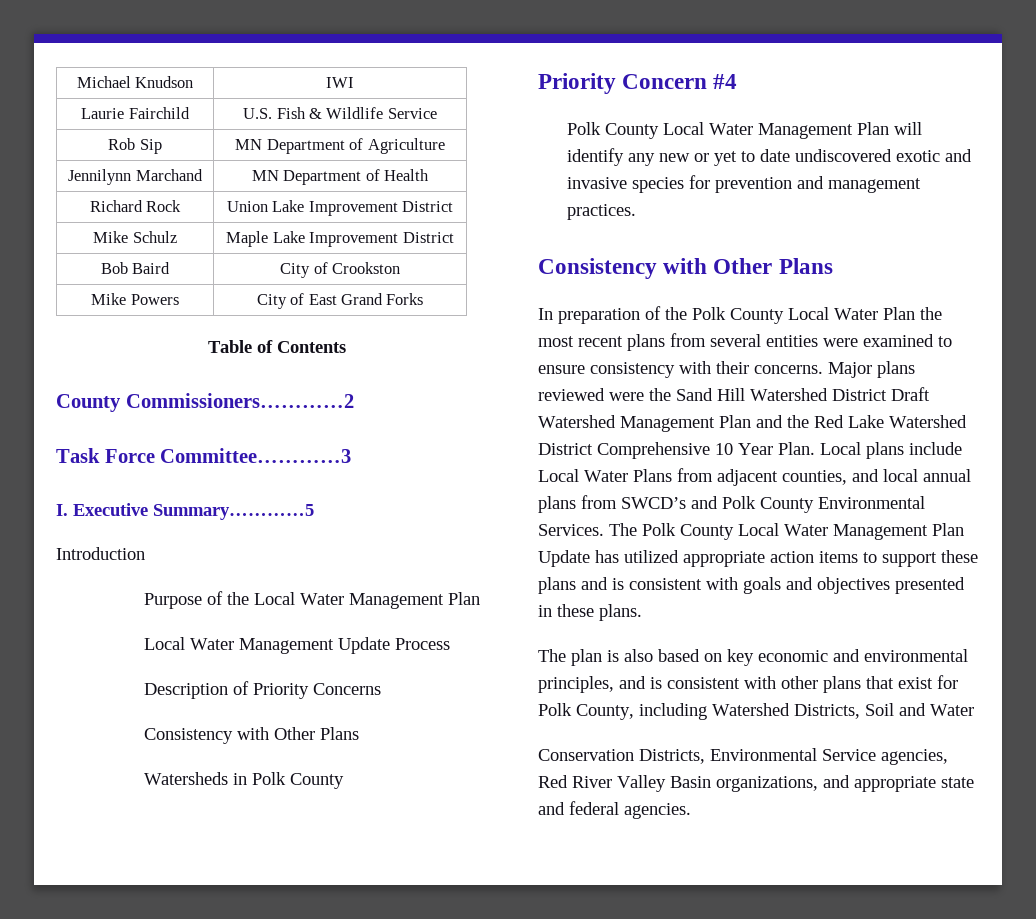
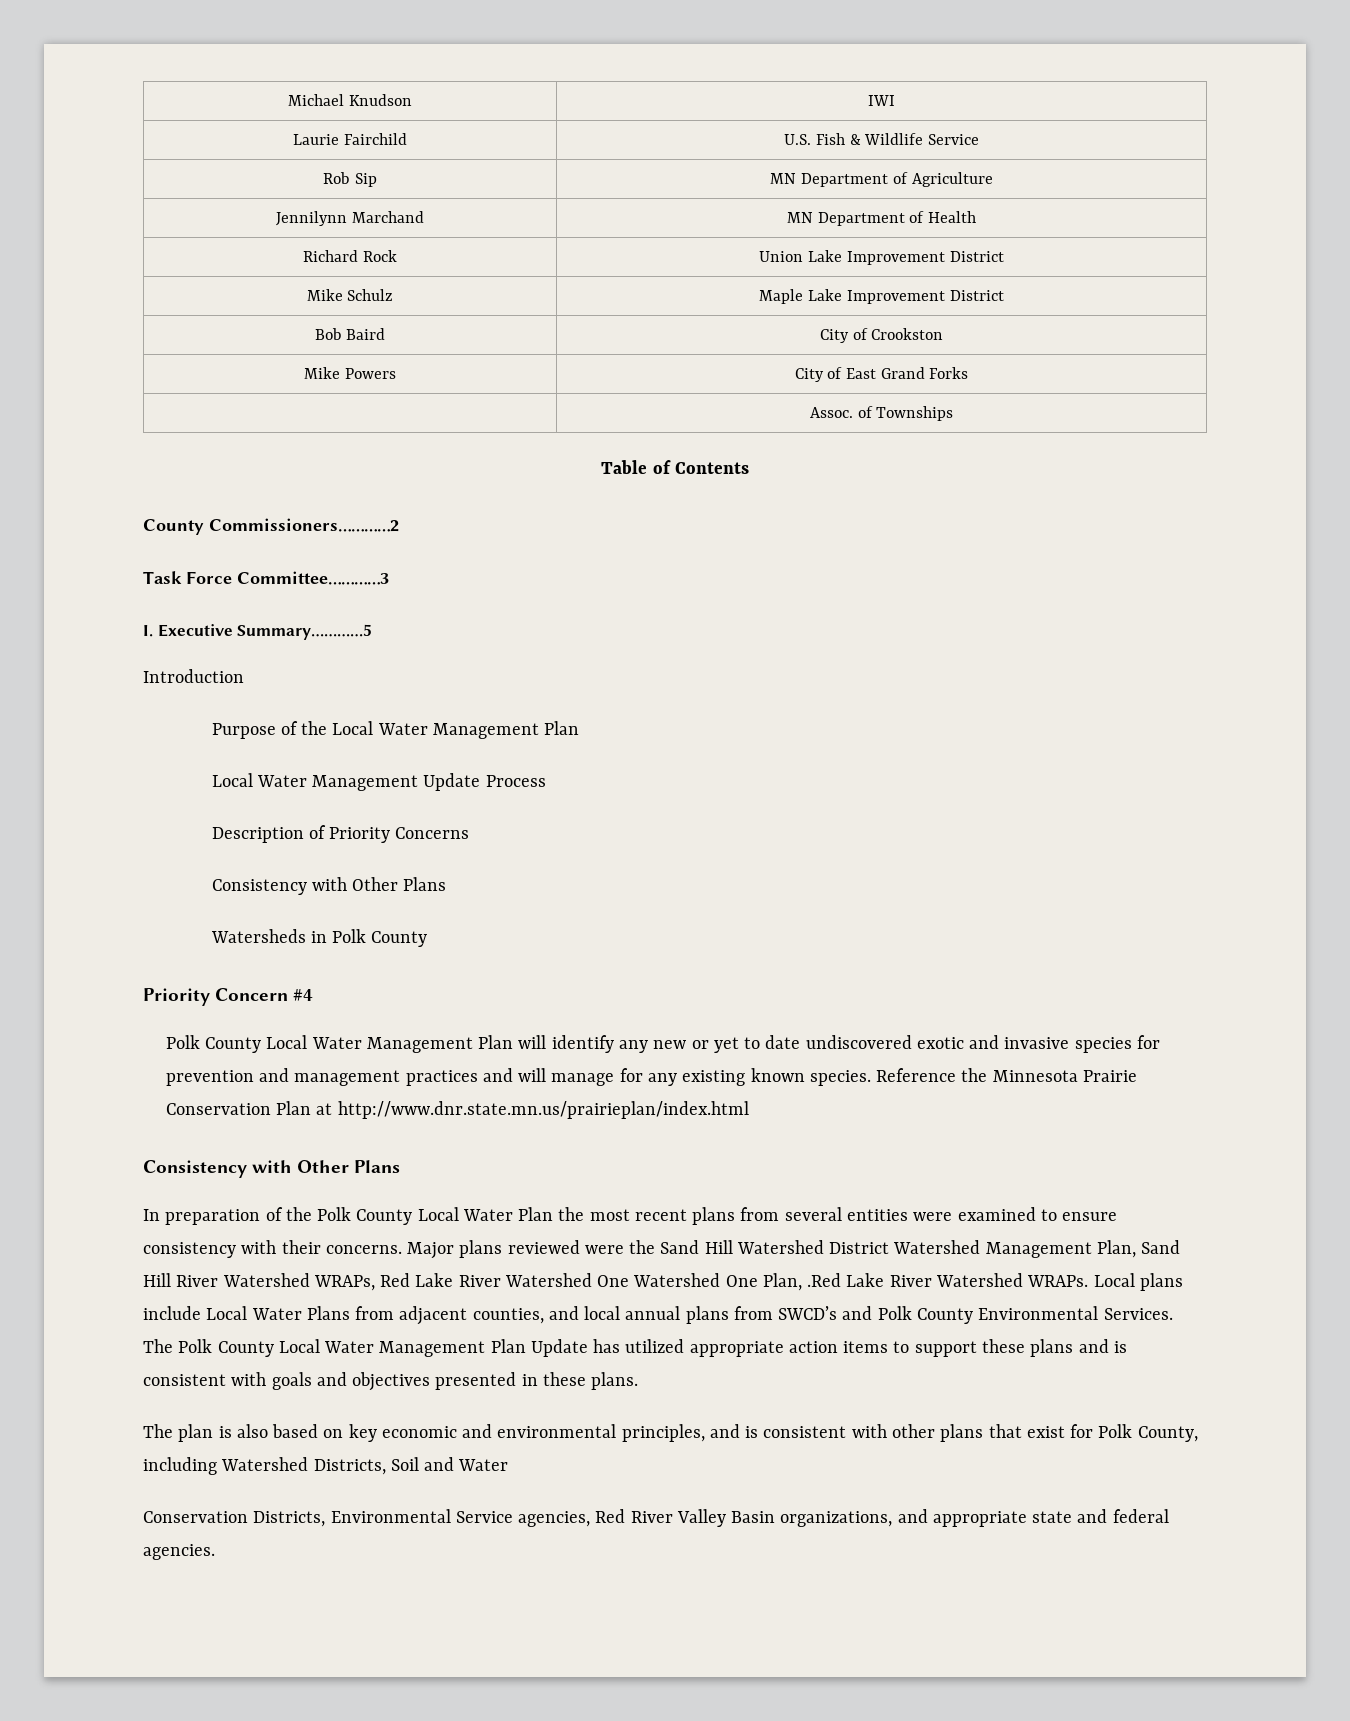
(424, 299) none -> [809,406,954,421] // | Assoc. of Townships
[567,204,637,220] practices. -> [405,1068,1137,1086] [165,1101,749,1119] practices and will manage for any existing known species. Reference the Minnesota Prairie Conservation Plan at http://www.dnr.state.mn.us/prairieplan/index.html
[891,387,930,401] Draft -> (890, 1248) none
[719,415,967,428] [538,442,815,459] Plan and the Red Lake Watershed District Comprehensive 10 Year Plan. -> [1096,1240,1181,1258] [143,1273,1089,1291] Plan, Sand Hill River Watershed WRAPs, Red Lake River Watershed One Watershed One Plan, .Red Lake River Watershed WRAPs.

